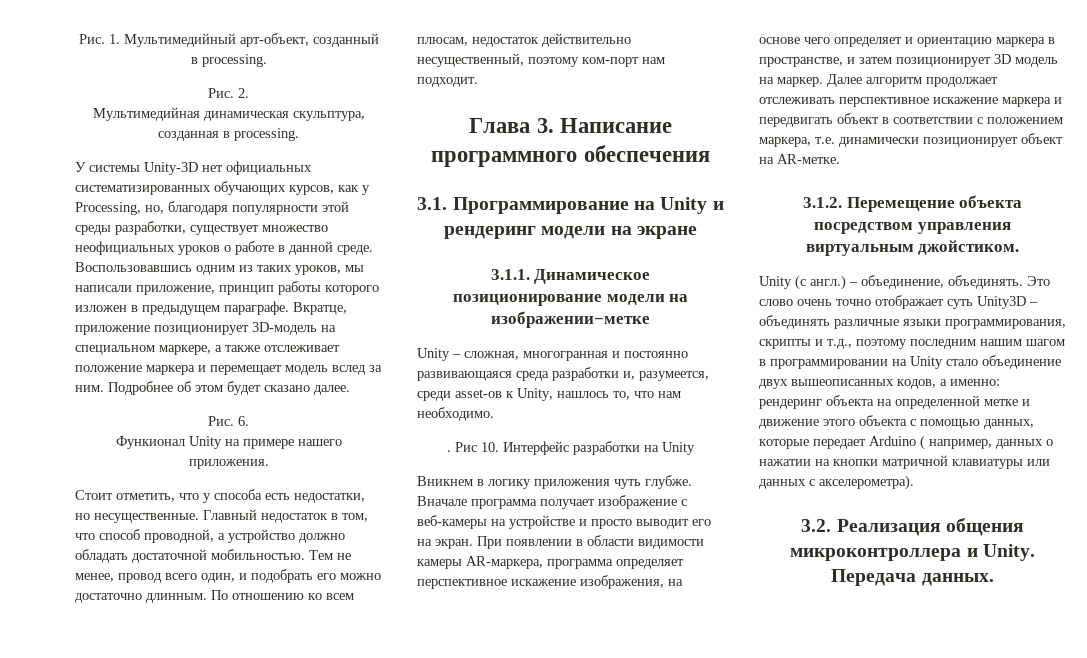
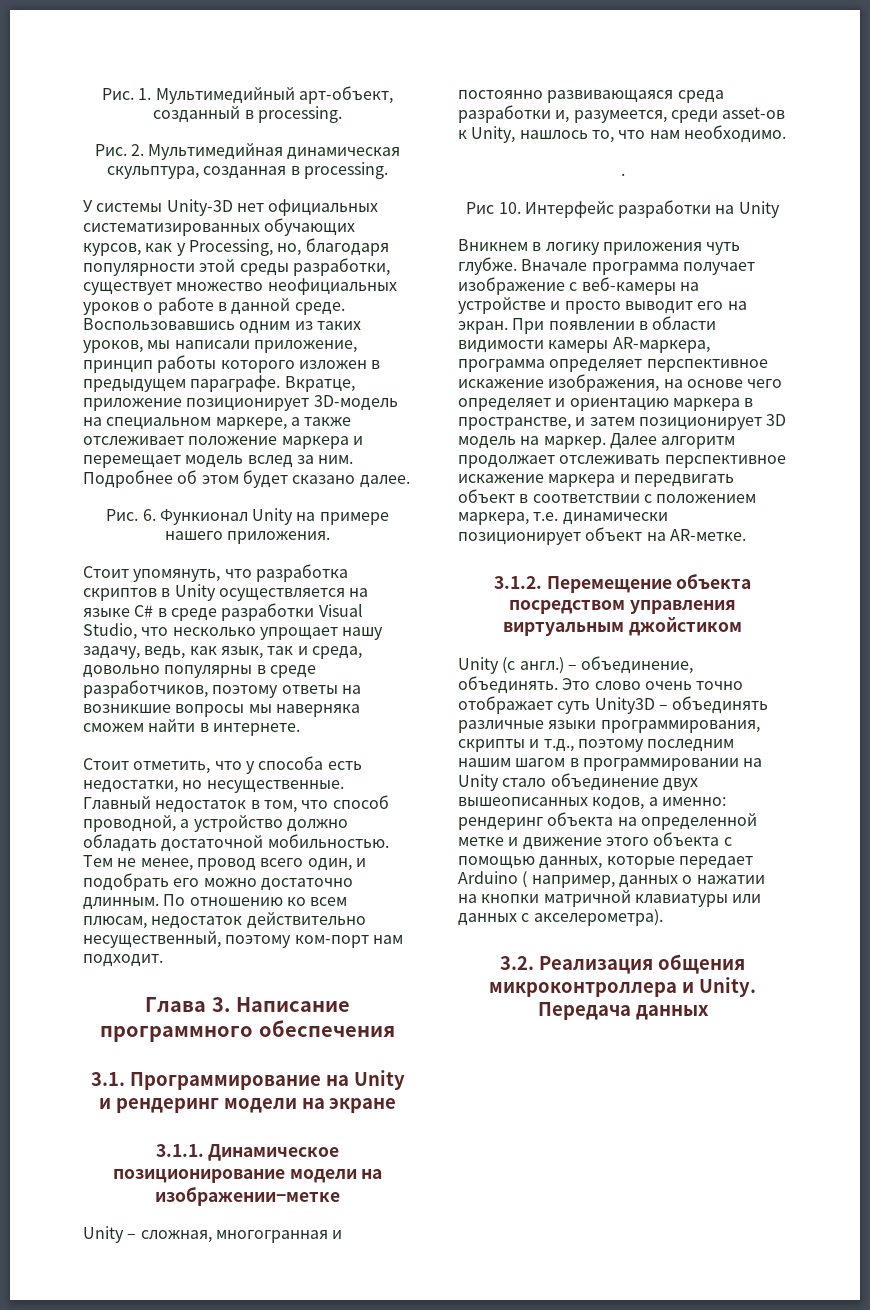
(249, 93) // -> (144, 150) none
(249, 421) // -> (156, 515) none
(269, 464) none -> [83,564,348,582] [83,584,369,601] [83,603,363,621] [83,623,384,640] [83,646,362,659] [83,665,316,678] [83,680,361,698] [83,704,360,717] [83,719,300,736] // Стоит упомянуть, что разработка скриптов в Unity осуществляется на языке С# в среде разработки Visual Studio, что несколько упрощает нашу задачу, ведь, как язык, так и среда, довольно популярны в среде разработчиков, поэтому ответы на возникшие вопросы мы наверняка сможем найти в интернете.
(451, 451) none -> (625, 174) //
[918,240,1020,255] джойстиком. -> [628,617,742,636] джойстиком
[921,573,994,586] данных. -> [635,1005,709,1020] данных

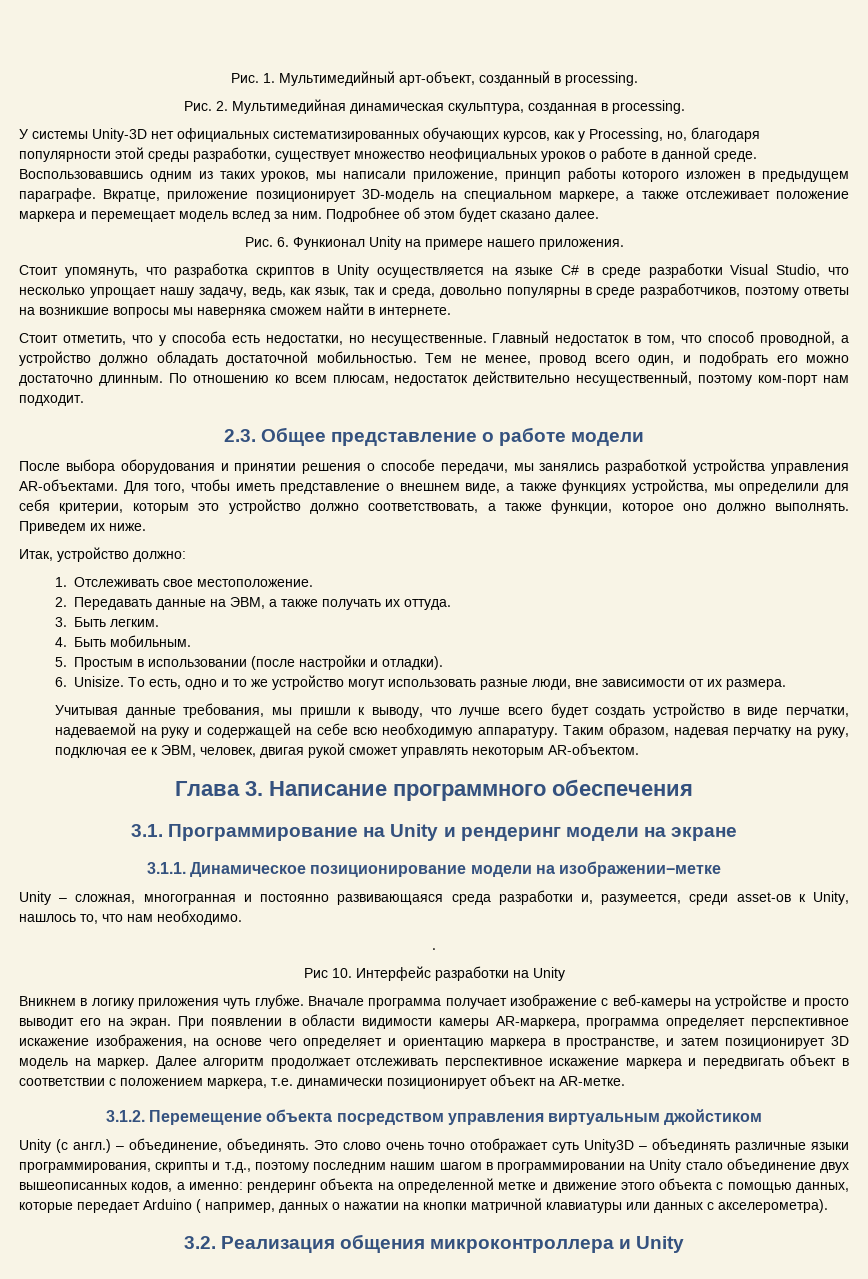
(163, 960) none -> [223,427,645,446] [19,459,849,474] [19,479,849,494] [19,499,849,514] [19,521,146,534] [19,547,186,562] [54,577,313,587] [54,597,451,610] [54,617,159,627] [54,635,191,647] [54,655,443,670] [54,675,786,690] [54,703,849,718] [54,723,850,738] [54,743,639,758] // 2.3. Общее представление о работе модели // После выбора оборудования и принятии решения о способе передачи, мы занялись разработкой устройства управления AR-объектами. Для того, чтобы иметь представление о внешнем виде, а также функциях устройства, мы определили для себя критерии, которым это устройство должно соответствовать, а также функции, которое оно должно выполнять. Приведем их ниже. // Итак, устройство должно: // 1. Отслеживать свое местоположение. // 2. Передавать данные на ЭВМ, а также получать их оттуда. // 3. Быть легким. // 4. Быть мобильным. // 5. Простым в использовании (после настройки и отладки). // 6. Unisize. То есть, одно и то же устройство могут использовать разные люди, вне зависимости от их размера. // Учитывая данные требования, мы пришли к выводу, что лучше всего будет создать устройство в виде перчатки, надеваемой на руку и содержащей на себе всю необходимую аппаратуру. Таким образом, надевая перчатку на руку, подключая ее к ЭВМ, человек, двигая рукой сможет управлять некоторым AR-объектом.
[698,977,756,997] [537,1002,709,1020] Unity. Передача данных -> [636,1236,685,1253] Unity

